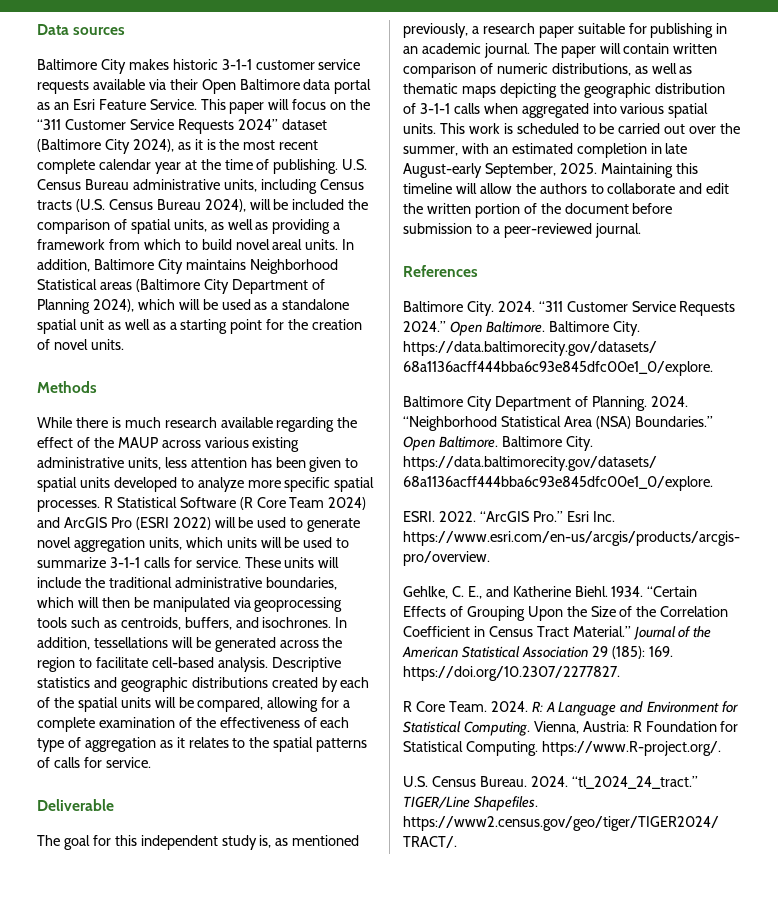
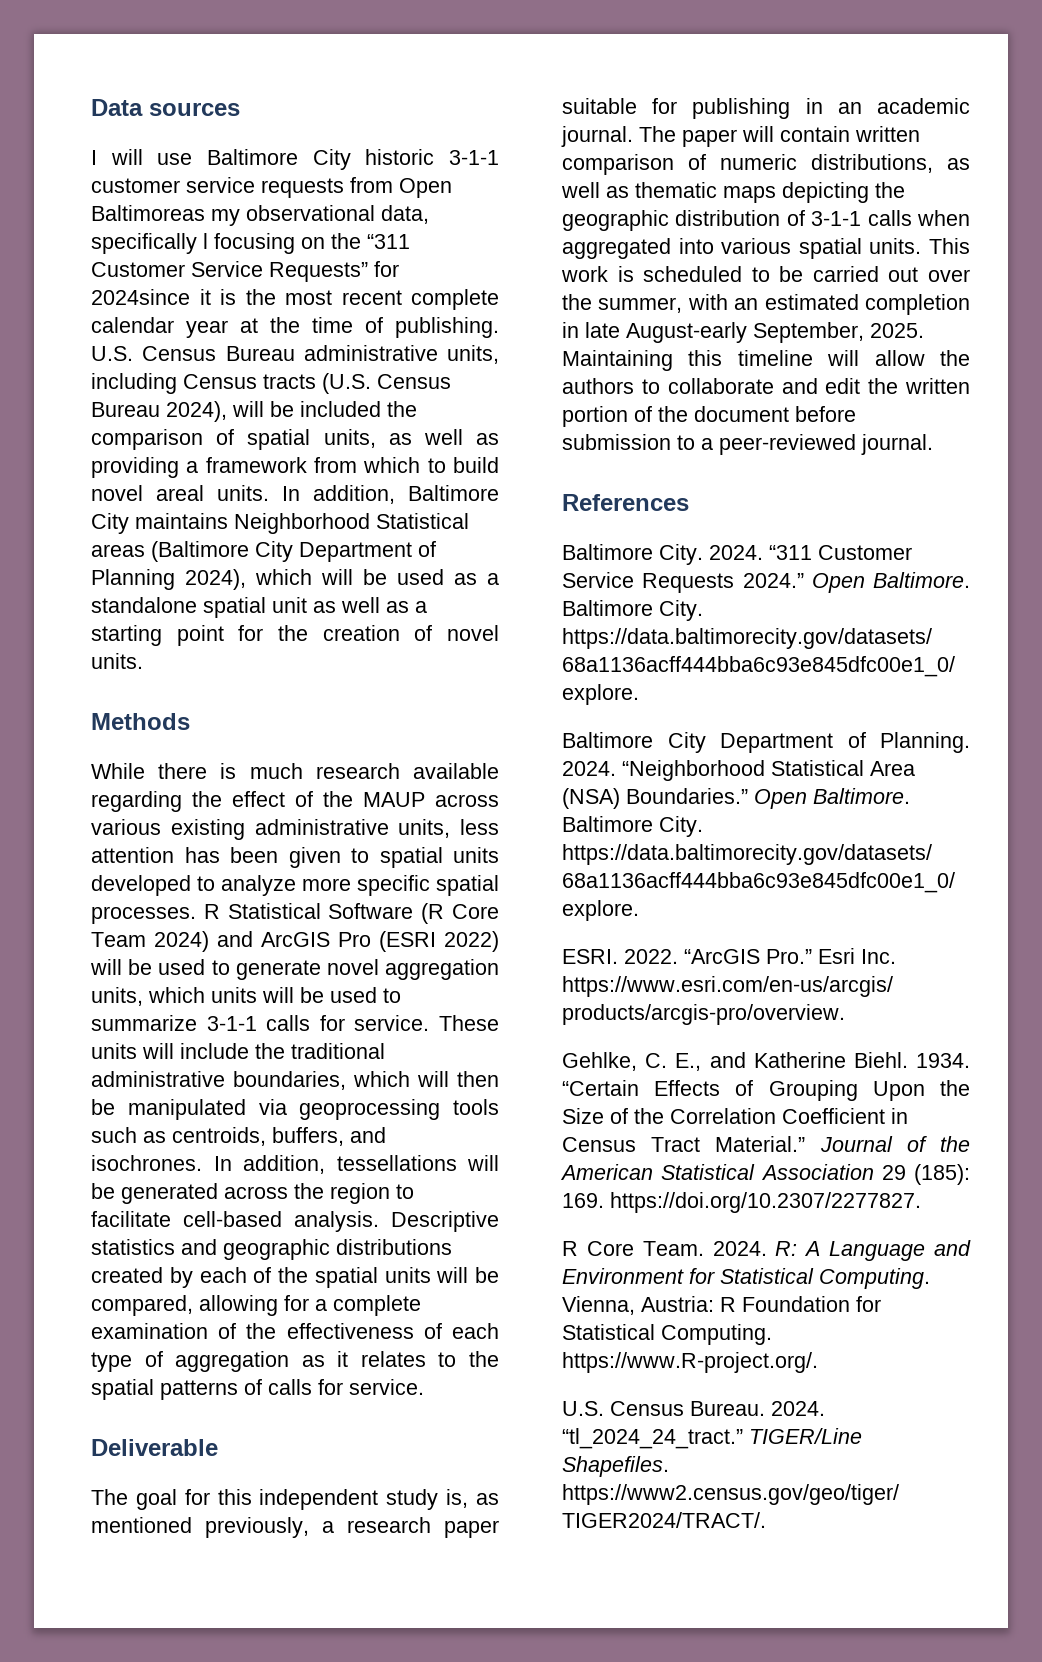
[37,59,169,74] Baltimore City makes -> [91,149,351,170] I will use Baltimore City
[92,79,372,94] [37,99,327,114] available via their Open Baltimore data portal as an Esri Feature Service. This paper will focus -> [350,177,452,198] [91,205,429,226] [91,233,295,254] from Open Baltimoreas my observational data, specifically l focusing
[177,119,327,134] [37,139,191,154] Requests 2024” dataset (Baltimore City 2024), as -> [269,261,399,282] [91,289,190,305] Requests” for 2024since

